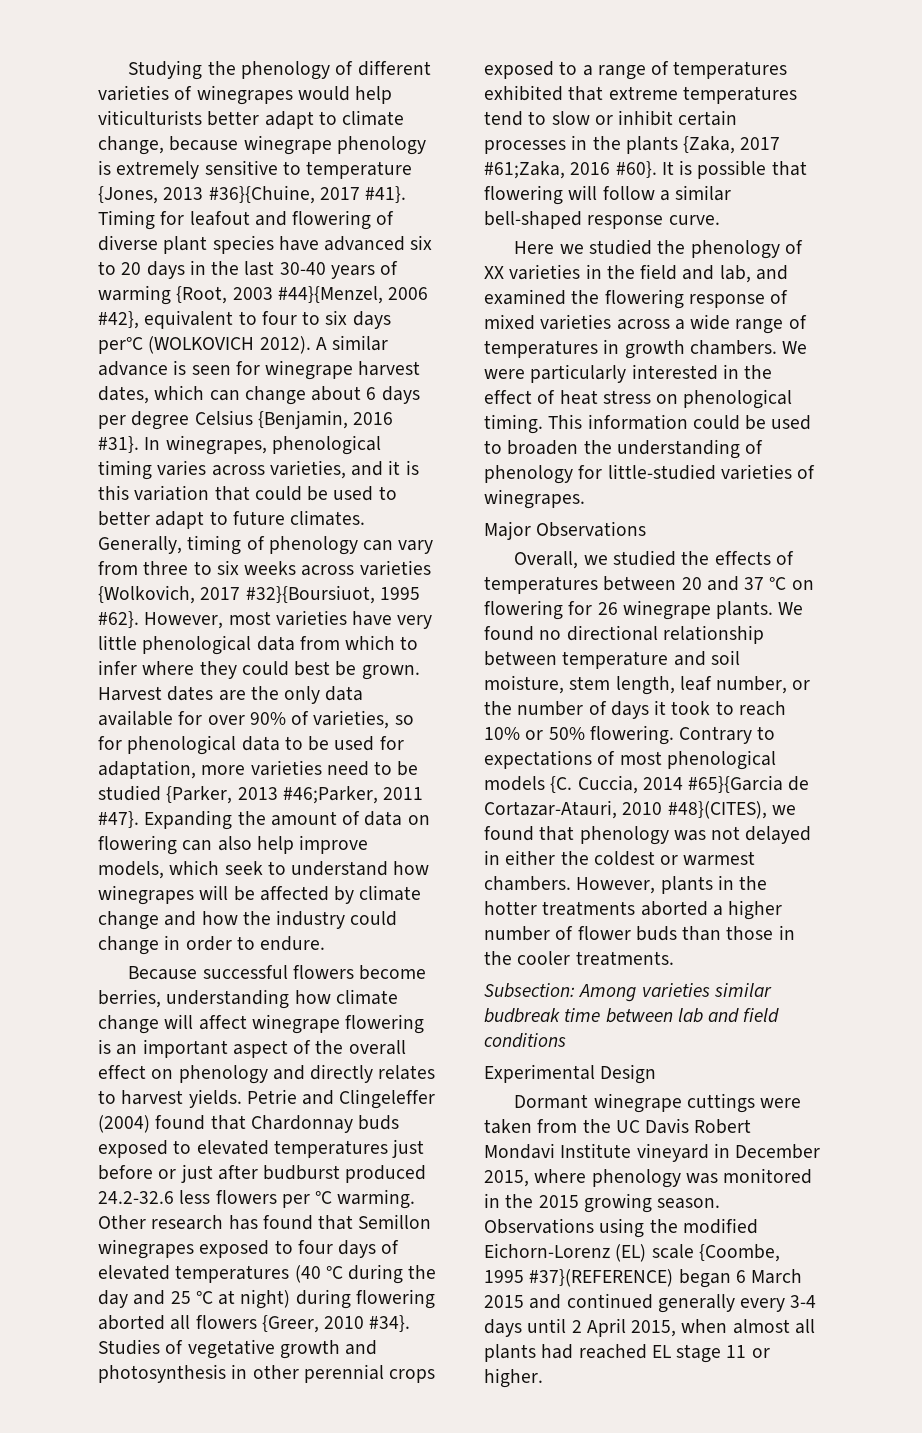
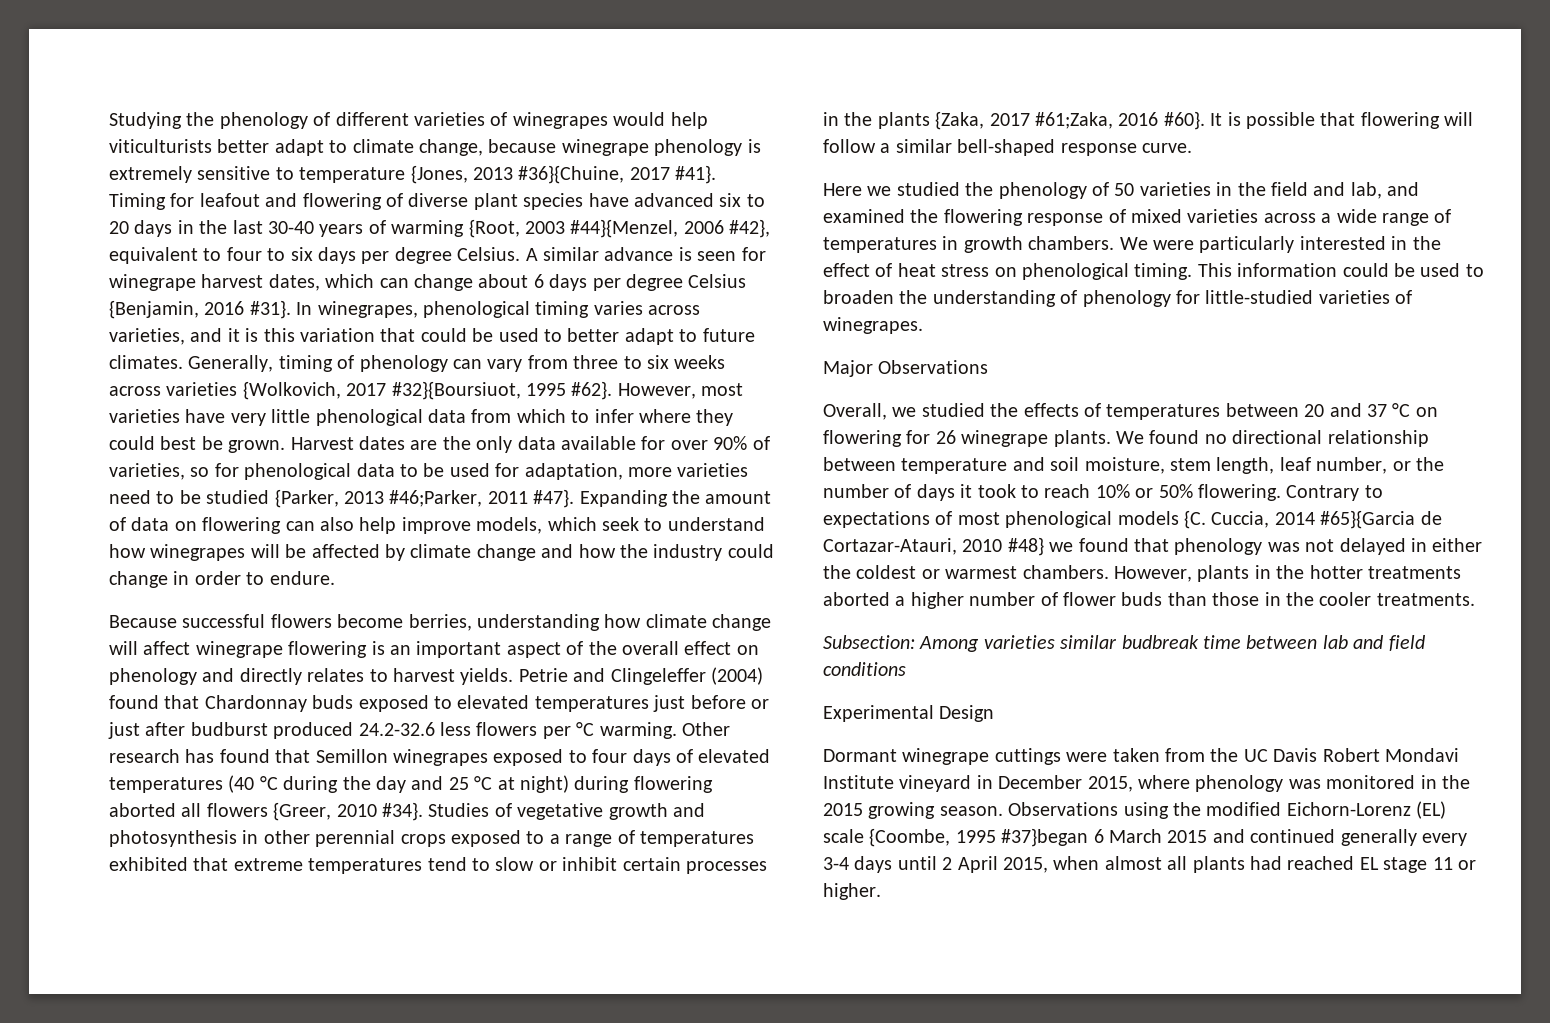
[98,336,311,354] per°C (WOLKOVICH 2012). -> [361,247,521,264] per degree Celsius.
[484,266,504,279] XX -> [1114,183,1135,196] 50
[667,801,767,819] #48}(CITES), -> [1007,537,1044,556] #48}
[529,1269,731,1288] #37}(REFERENCE) began -> [1001,828,1089,847] #37}began

